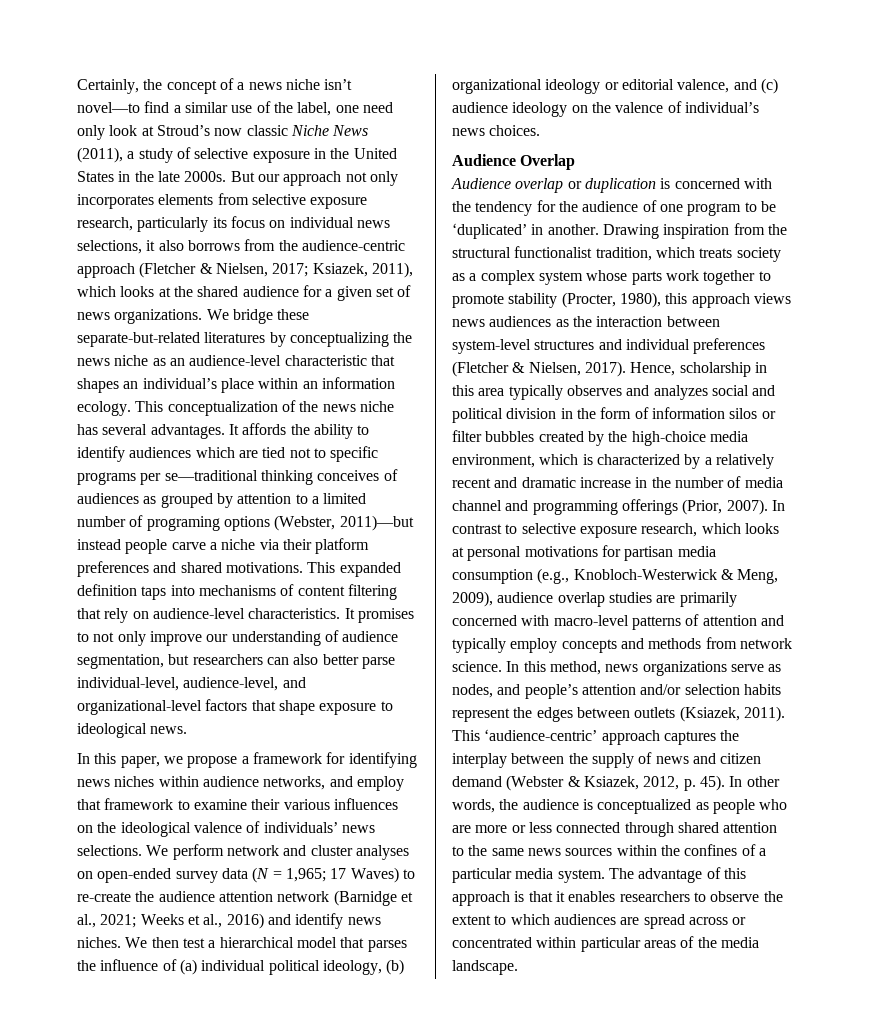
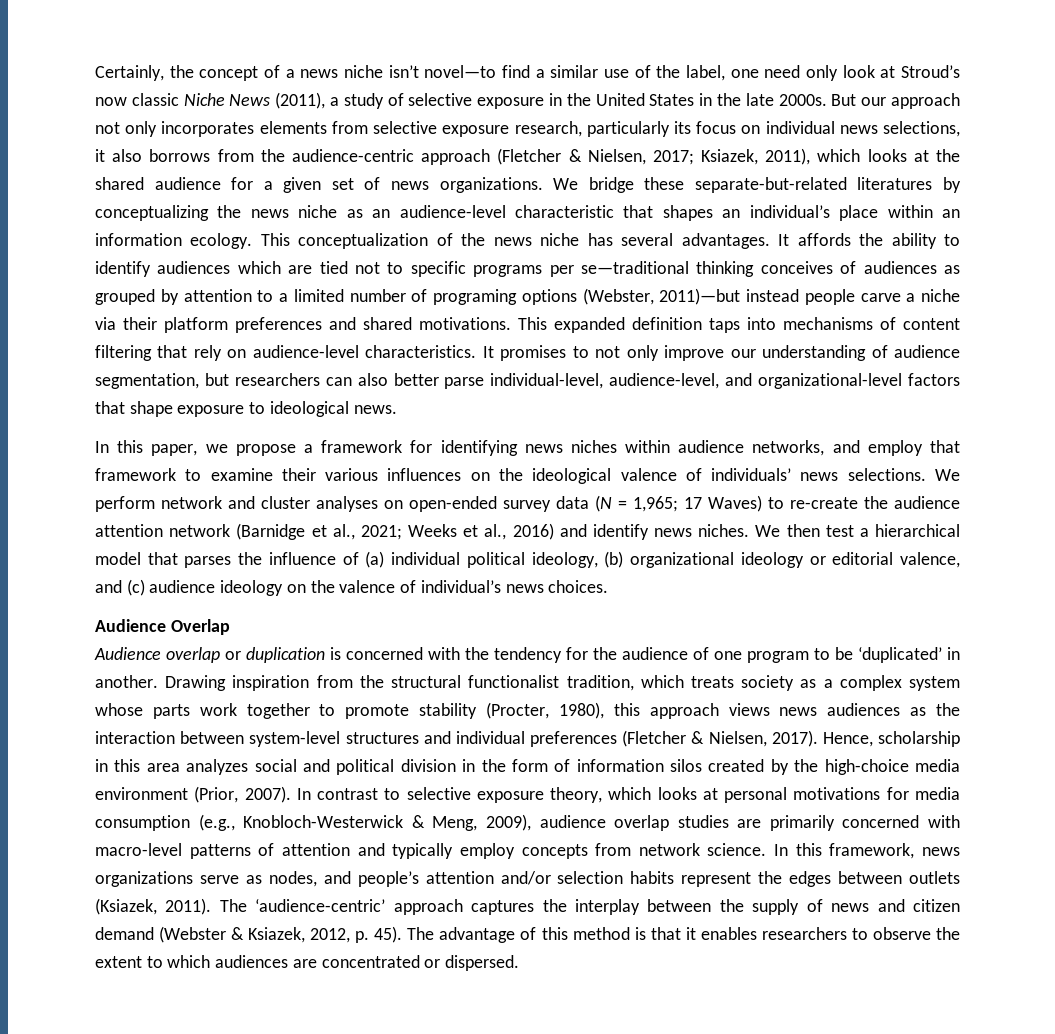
[508,385,650,400] typically observes and -> (180, 767) none
[761,411,776,419] [452,430,535,442] or filter bubbles -> (703, 765) none
[452,454,774,469] [452,476,783,488] [452,499,678,515] environment, which is characterized by a relatively recent and dramatic increase in the number of media channel and programming offerings -> [95,787,188,800] environment
[641,523,698,537] research, -> [550,787,603,803] theory,
[624,546,674,561] partisan -> (909, 793) none
[620,638,702,649] and methods -> (588, 851) none
[549,661,601,675] method, -> [829,843,915,859] framework,
[452,730,480,741] This -> [219,899,247,912] The
[729,776,780,787] [452,799,788,814] [452,822,778,837] [452,844,766,856] [452,868,605,883] In other words, the audience is conceptualized as people who are more or less connected through shared attention to the same news sources within the confines of a particular media system. -> (403, 934) none
[452,891,510,906] approach -> [572,927,630,940] method
[643,914,747,929] [452,936,759,952] [452,960,518,975] spread across or concentrated within particular areas of the media landscape. -> [321,955,520,971] concentrated or dispersed.

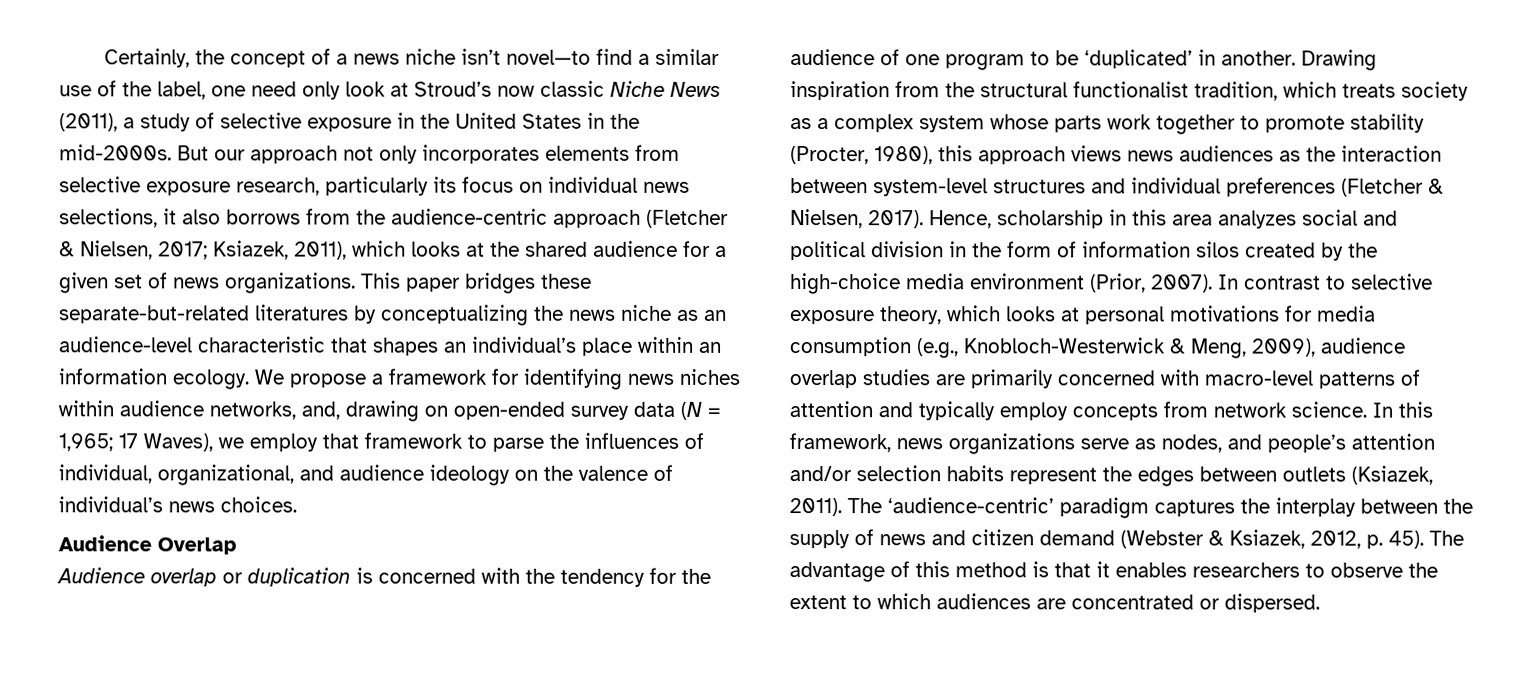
[745,93,827,106] late 2000s. -> [59,144,172,161] mid-2000s.
[553,177,634,193] We bridge -> [361,272,536,294] This paper bridges
[260,233,960,249] [95,261,960,277] [95,288,960,305] [95,317,960,333] [95,345,960,361] [95,373,960,389] [95,401,397,417] [95,440,228,456] This conceptualization of the news niche has several advantages. It affords the ability to identify audiences which are tied not to specific programs per se—traditional thinking conceives of audiences as grouped by attention to a limited number of programing options (Webster, 2011)—but instead people carve a niche via their platform preferences and shared motivations. This expanded definition taps into mechanisms of content filtering that rely on audience-level characteristics. It promises to not only improve our understanding of audience segmentation, but researchers can also better parse individual-level, audience-level, and organizational-level factors that shape exposure to ideological news. // In this paper, we -> [254,369,284,385] We
[832,440,960,456] [95,468,961,484] [95,496,378,512] and employ that framework to examine their various influences on the ideological valence of individuals’ news selections. We perform network and cluster analyses -> [301,400,419,422] and, drawing
[708,495,960,512] [95,523,960,540] [95,551,961,568] [95,579,145,596] Waves) to re-create the audience attention network (Barnidge et al., 2021; Weeks et al., 2016) and identify news niches. We then test a hierarchical model that parses the influence of (a) individual political ideology, (b) organizational ideology or editorial valence, and (c) -> [143,432,704,452] [58,464,334,486] Waves), we employ that framework to parse the influences of individual, organizational, and
[393,899,463,915] approach -> [1059,497,1149,519] paradigm

